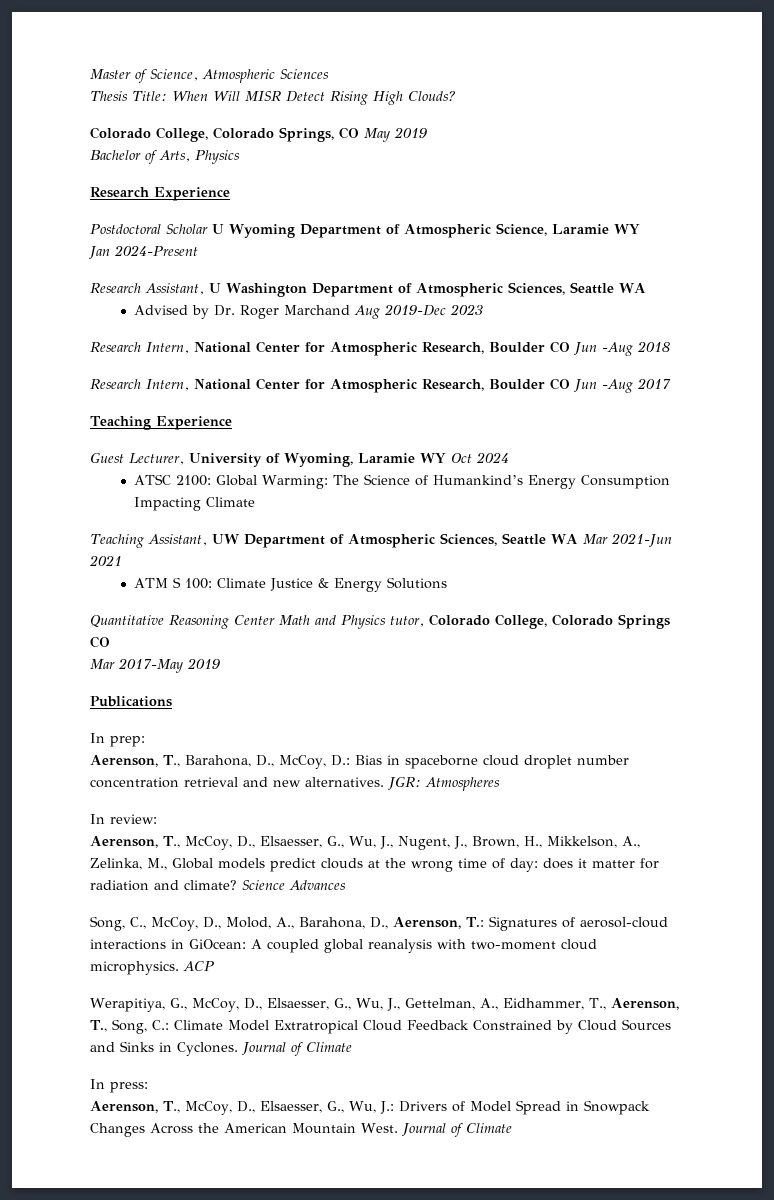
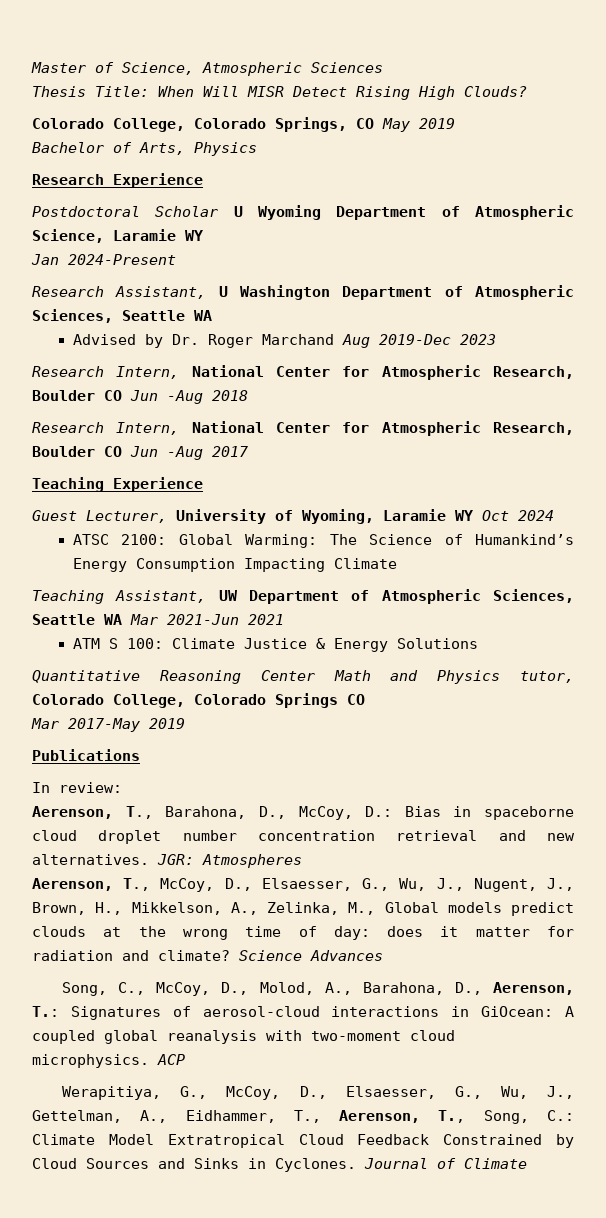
[110,736,145,747] prep: -> [59,782,122,793] review:
[90,814,157,824] // In review: -> (302, 861) none
[90,1079,148,1093] [90,1100,650,1115] [90,1123,512,1137] // In press: // Aerenson, T., McCoy, D., Elsaesser, G., Wu, J.: Drivers of Model Spread in Snowpack Changes Across the American Mountain West. Journal of Climate -> (527, 1163) none

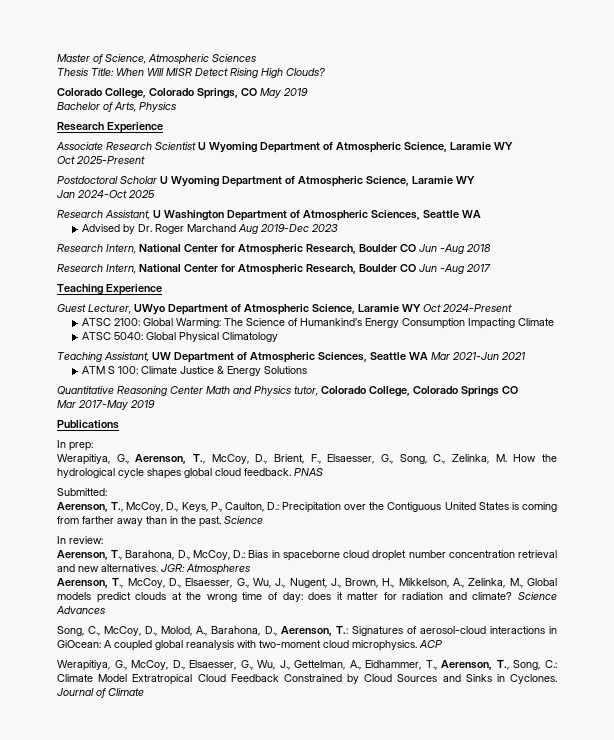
(203, 180) none -> [56,142,513,153] [57,156,145,164] // Associate Research Scientist U Wyoming Department of Atmospheric Science, Laramie WY // Oct 2025-Present
[68,254,176,265] 2024-Present -> [77,190,155,198] 2024-Oct 2025
[176,509,374,524] University of Wyoming, -> [134,304,355,315] UWyo Department of Atmospheric Science,
[518,510,554,521] 2024 -> [442,304,512,312] 2024-Present
(397, 563) none -> [82,332,279,342] // ATSC 5040: Global Physical Climatology
(140, 755) none -> [57,440,93,451] [57,454,558,465] [57,468,323,479] [57,488,107,496] [57,502,557,513] [57,516,263,527] // In prep: // Werapitiya, G., Aerenson, T., McCoy, D., Brient, F., Elsaesser, G., Song, C., Zelinka, M. How the hydrological cycle shapes global cloud feedback. PNAS // Submitted: // Aerenson, T., McCoy, D., Keys, P., Caulton, D.: Precipitation over the Contiguous United States is coming from farther away than in the past. Science

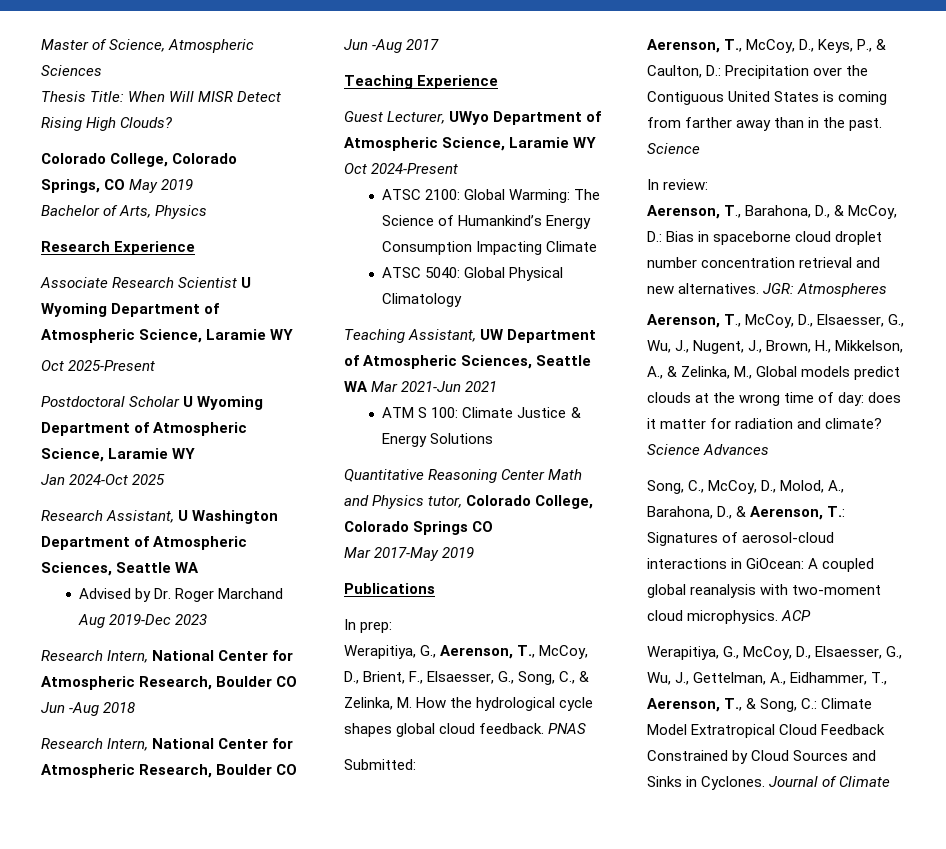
(446, 459) none -> [579,671,590,682] &
(222, 507) none -> [876,39,887,50] &
(190, 555) none -> [834,205,845,216] &
(465, 583) none -> [667,366,678,377] &
(277, 631) none -> [736,506,747,517] &
(509, 665) none -> [746,698,757,709] &

